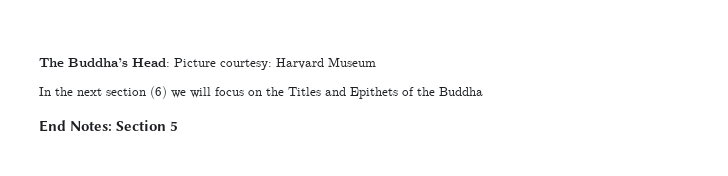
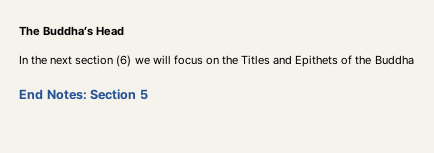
[132,57,376,70] Head: Picture courtesy: Harvard Museum -> [96,26,125,36] Head

